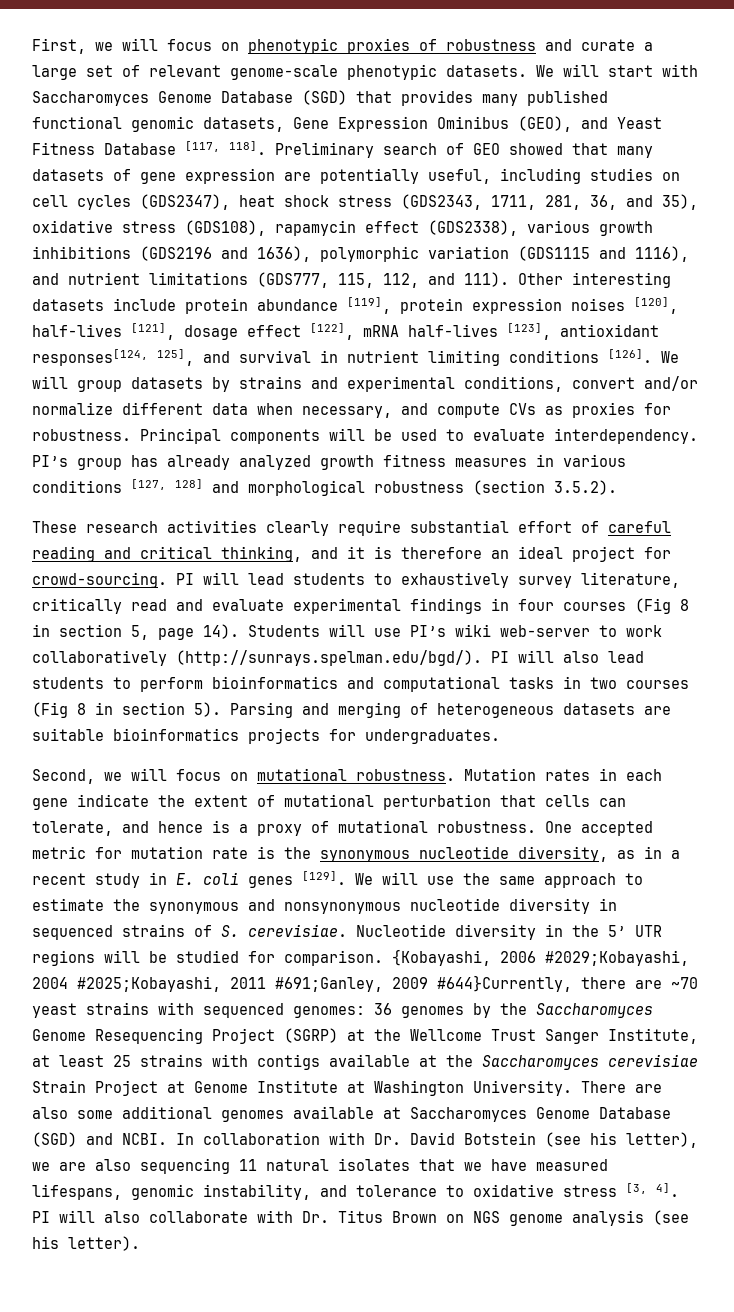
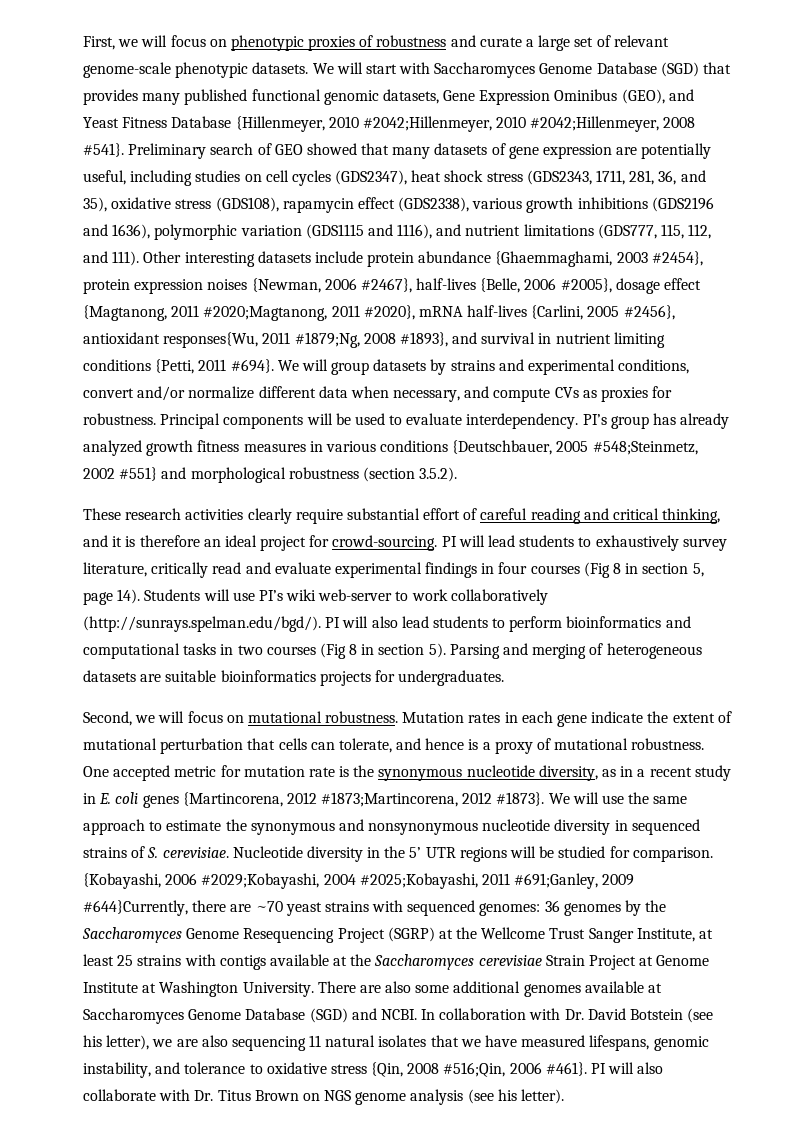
[185,141,266,155] [117, 118]. -> [235,116,696,132] [83,143,124,157] {Hillenmeyer, 2010 #2042;Hillenmeyer, 2010 #2042;Hillenmeyer, 2008 #541}.
[347,297,678,314] [32,323,659,340] [32,349,194,366] [119], protein expression noises [120], half-lives [121], dosage effect [122], mRNA half-lives [123], antioxidant responses[124, 125], -> [495,251,703,267] [83,278,702,294] [83,305,675,321] [83,332,448,348] {Ghaemmaghami, 2003 #2454}, protein expression noises {Newman, 2006 #2467}, half-lives {Belle, 2006 #2005}, dosage effect {Magtanong, 2011 #2020;Magtanong, 2011 #2020}, mRNA half-lives {Carlini, 2005 #2456}, antioxidant responses{Wu, 2011 #1879;Ng, 2008 #1893},
[608,349,652,363] [126]. -> [155,359,274,374] {Petti, 2011 #694}.
[131,479,203,490] [127, 128] -> [452,440,698,455] [83,467,158,481] {Deutschbauer, 2005 #548;Steinmetz, 2002 #551}
[302,871,346,885] [129]. -> [182,792,545,807] {Martincorena, 2012 #1873;Martincorena, 2012 #1873}.
[626,1183,679,1197] [3, 4]. -> [371,1062,587,1077] {Qin, 2008 #516;Qin, 2006 #461}.

